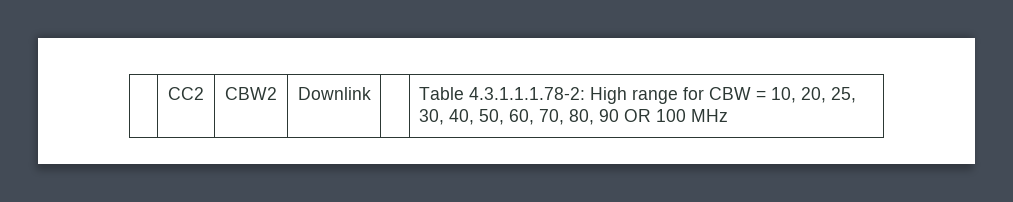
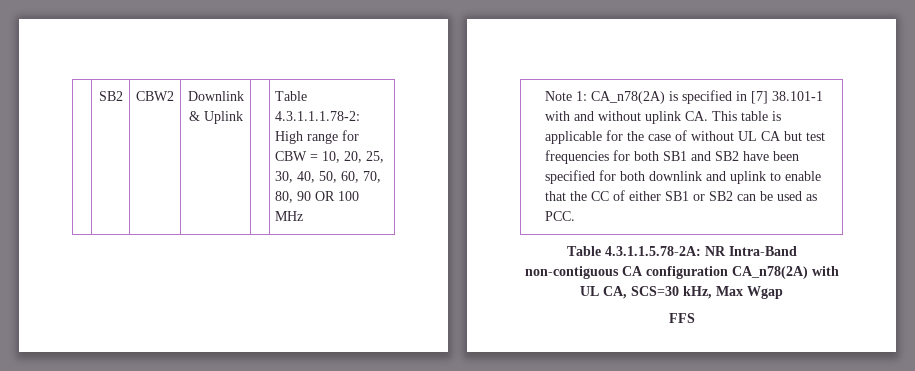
[168,87,204,100] | CC2 -> [98,91,123,101] | SB2
(371, 93) none -> [188,111,243,124] & Uplink
(728, 115) none -> [545,90,824,104] [545,111,782,124] [545,130,826,144] [545,150,800,164] [545,170,822,184] [545,190,818,201] [545,211,576,221] [566,246,797,256] [524,266,839,279] [580,286,783,299] [668,313,695,323] // Note 1: CA_n78(2A) is specified in [7] 38.101-1 with and without uplink CA. This table is applicable for the case of without UL CA but test frequencies for both SB1 and SB2 have been specified for both downlink and uplink to enable that the CC of either SB1 or SB2 can be used as PCC. // Table 4.3.1.1.5.78-2A: NR Intra-Band non-contiguous CA configuration CA_n78(2A) with UL CA, SCS=30 kHz, Max Wgap // FFS

